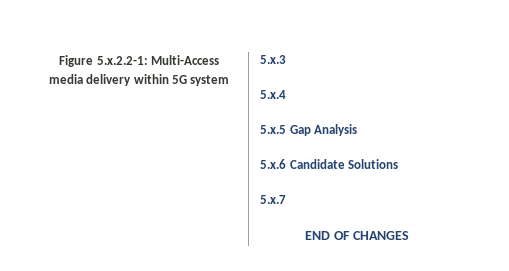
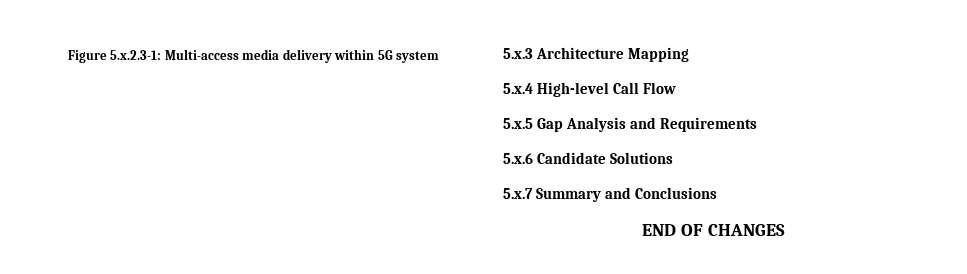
[96,55,219,65] 5.x.2.2-1: Multi-Access -> [110,49,239,60] 5.x.2.3-1: Multi-access
(286, 59) none -> [536,47,690,62] Architecture Mapping
(286, 94) none -> [537,82,677,97] High-level Call Flow
(358, 130) none -> [630,117,758,132] and Requirements
(286, 199) none -> [536,187,718,202] Summary and Conclusions

